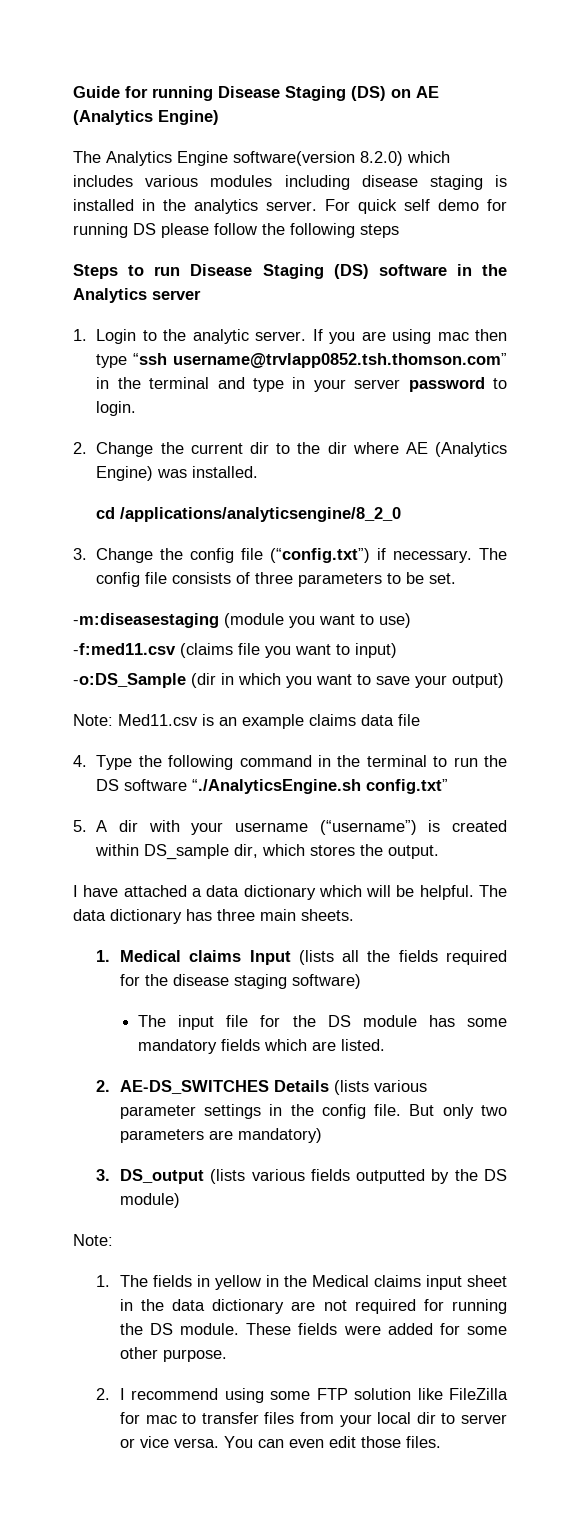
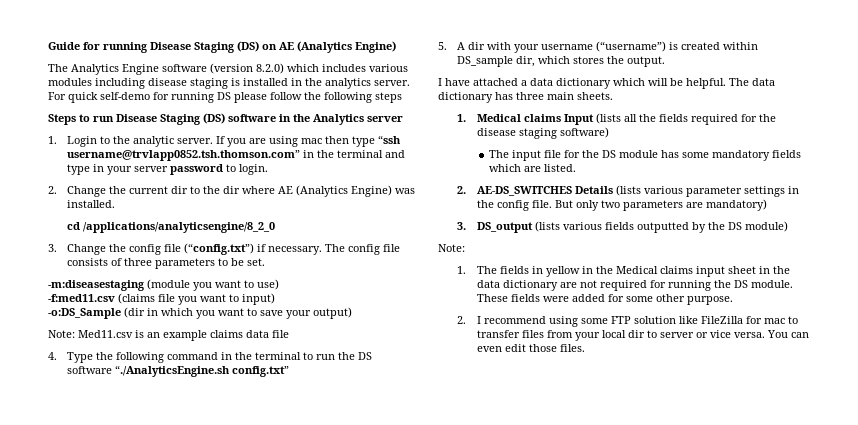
[233,151,355,166] software(version -> [162,63,253,74] software (version
[404,199,479,211] self demo -> [100,92,150,100] self-demo

